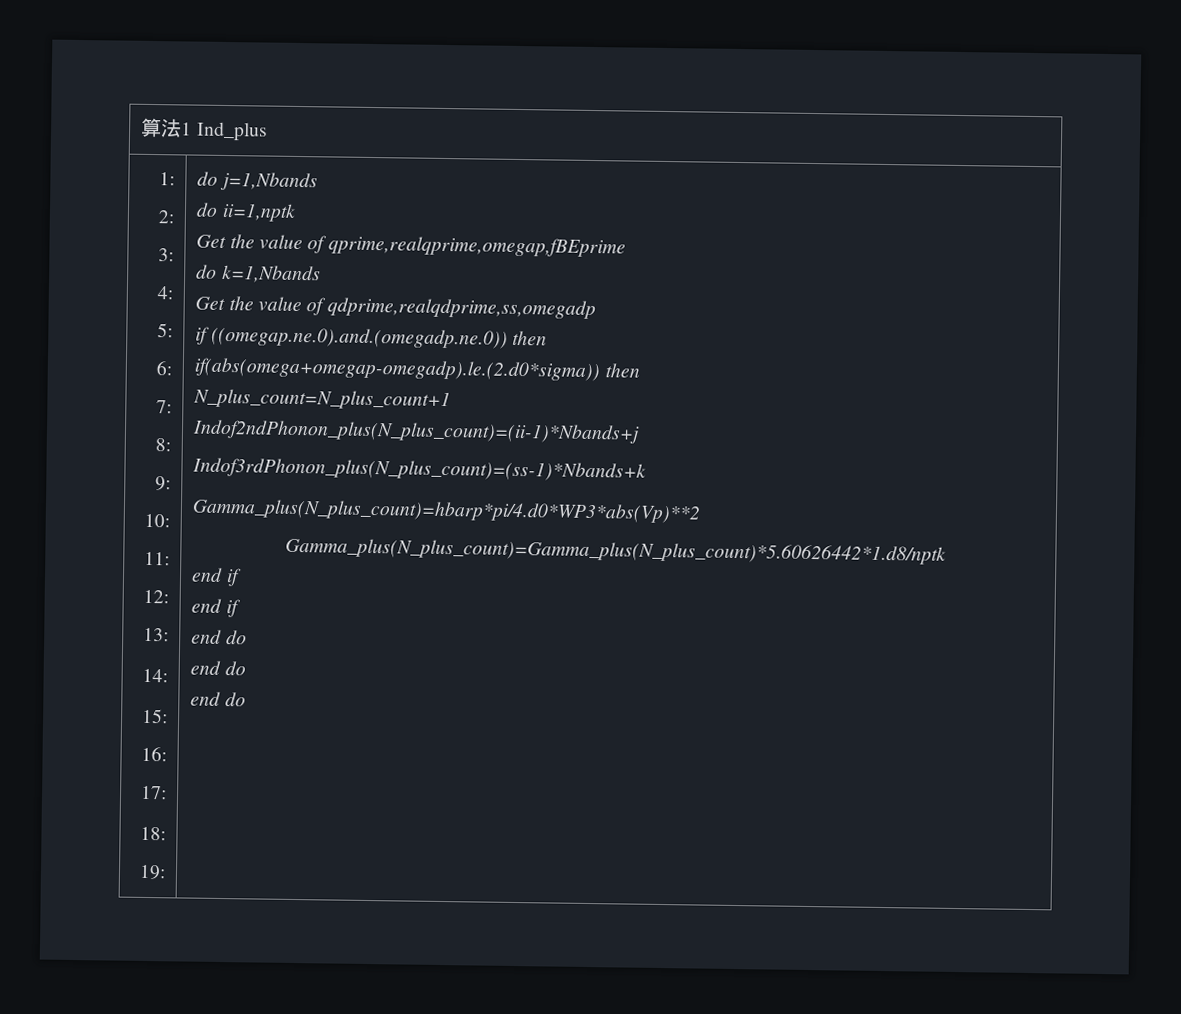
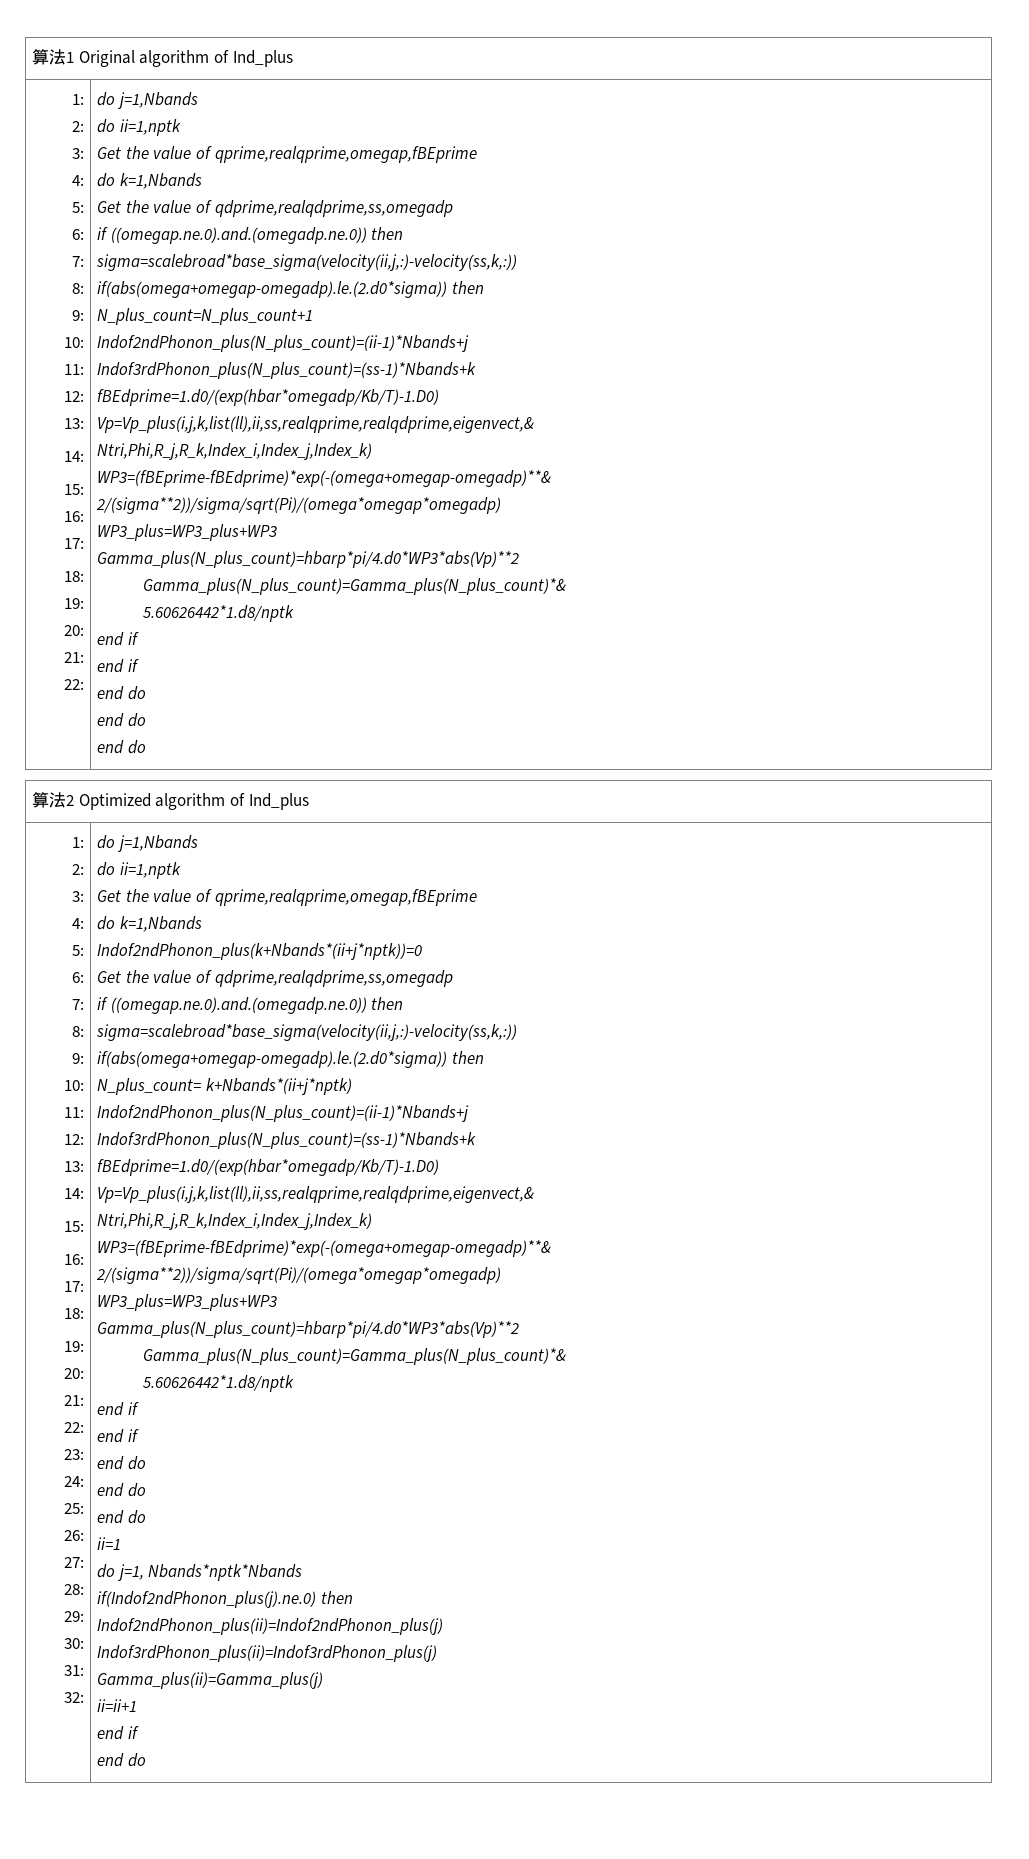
(193, 129) none -> [78,50,230,67] Original algorithm of
(166, 872) none -> [63,625,84,636] [63,652,84,663] [63,679,84,690] // 20: // 21: // 22:
(548, 338) none -> [96,254,518,271] // sigma=scalebroad*base_sigma(velocity(ii,j,:)-velocity(ss,k,:))
[192,498,702,524] [285,537,947,565] // Gamma_plus(N_plus_count)=hbarp*pi/4.d0*WP3*abs(Vp)**2 // Gamma_plus(N_plus_count)=Gamma_plus(N_plus_count)*5.60626442*1.d8/nptk -> [97,389,440,406] [97,416,535,433] [97,443,373,460] [97,470,552,487] [96,497,502,514] [97,524,278,541] [97,551,520,568] [143,578,567,595] [143,605,295,622] // fBEdprime=1.d0/(exp(hbar*omegadp/Kb/T)-1.D0) // Vp=Vp_plus(i,j,k,list(ll),ii,ss,realqprime,realqdprime,eigenvect,& // Ntri,Phi,R_j,R_k,Index_i,Index_j,Index_k) // WP3=(fBEprime-fBEdprime)*exp(-(omega+omegap-omegadp)**& // 2/(sigma**2))/sigma/sqrt(Pi)/(omega*omegap*omegadp) // WP3_plus=WP3_plus+WP3 // Gamma_plus(N_plus_count)=hbarp*pi/4.d0*WP3*abs(Vp)**2 // Gamma_plus(N_plus_count)=Gamma_plus(N_plus_count)*& // 5.60626442*1.d8/nptk
(246, 699) none -> [32,792,309,810] [71,837,84,848] [71,864,84,875] [71,891,84,902] [71,918,84,929] [71,945,84,956] [71,972,84,983] [71,999,84,1010] [71,1026,84,1037] [71,1053,84,1064] [63,1080,84,1091] [63,1107,84,1118] [63,1134,84,1145] [63,1161,84,1172] [63,1188,84,1199] [63,1221,84,1232] [63,1254,84,1265] [63,1281,84,1292] [63,1308,84,1319] [63,1341,84,1352] [63,1368,84,1379] [63,1395,84,1406] [63,1422,84,1433] [63,1449,84,1460] [63,1476,84,1487] [63,1503,84,1514] [63,1530,84,1541] [63,1557,84,1568] [63,1584,84,1595] [63,1611,84,1622] [63,1638,84,1649] [63,1665,84,1676] [63,1692,84,1703] [97,835,198,852] [97,862,181,879] [97,889,477,906] [97,916,202,932] [97,943,423,960] [97,970,453,987] [97,997,404,1014] [96,1024,518,1041] [97,1051,484,1068] [97,1078,352,1095] [97,1105,470,1122] [97,1132,477,1149] [97,1159,440,1176] [97,1186,535,1203] [97,1213,373,1230] [97,1240,552,1257] [96,1267,502,1284] [97,1294,278,1311] [97,1321,520,1338] [143,1348,567,1365] [143,1375,295,1392] [97,1402,139,1416] [97,1429,139,1443] [97,1456,146,1470] [97,1483,146,1497] [97,1510,146,1524] [97,1537,122,1550] [97,1564,303,1581] [97,1591,353,1608] [97,1618,444,1635] [97,1645,438,1662] [97,1672,324,1689] [97,1699,138,1712] [97,1726,139,1740] [97,1753,146,1767] // 算法2 Optimized algorithm of Ind_plus // 1: // 2: // 3: // 4: // 5: // 6: // 7: // 8: // 9: // 10: // 11: // 12: // 13: // 14: // 15: // 16: // 17: // 18: // 19: // 20: // 21: // 22: // 23: // 24: // 25: // 26: // 27: // 28: // 29: // 30: // 31: // 32: | do j=1,Nbands // do ii=1,nptk // Get the value of qprime,realqprime,omegap,fBEprime // do k=1,Nbands // Indof2ndPhonon_plus(k+Nbands*(ii+j*nptk))=0 // Get the value of qdprime,realqdprime,ss,omegadp // if ((omegap.ne.0).and.(omegadp.ne.0)) then // sigma=scalebroad*base_sigma(velocity(ii,j,:)-velocity(ss,k,:)) // if(abs(omega+omegap-omegadp).le.(2.d0*sigma)) then // N_plus_count= k+Nbands*(ii+j*nptk) // Indof2ndPhonon_plus(N_plus_count)=(ii-1)*Nbands+j // Indof3rdPhonon_plus(N_plus_count)=(ss-1)*Nbands+k // fBEdprime=1.d0/(exp(hbar*omegadp/Kb/T)-1.D0) // Vp=Vp_plus(i,j,k,list(ll),ii,ss,realqprime,realqdprime,eigenvect,& // Ntri,Phi,R_j,R_k,Index_i,Index_j,Index_k) // WP3=(fBEprime-fBEdprime)*exp(-(omega+omegap-omegadp)**& // 2/(sigma**2))/sigma/sqrt(Pi)/(omega*omegap*omegadp) // WP3_plus=WP3_plus+WP3 // Gamma_plus(N_plus_count)=hbarp*pi/4.d0*WP3*abs(Vp)**2 // Gamma_plus(N_plus_count)=Gamma_plus(N_plus_count)*& // 5.60626442*1.d8/nptk // end if // end if // end do // end do // end do // ii=1 // do j=1, Nbands*nptk*Nbands // if(Indof2ndPhonon_plus(j).ne.0) then // Indof2ndPhonon_plus(ii)=Indof2ndPhonon_plus(j) // Indof3rdPhonon_plus(ii)=Indof3rdPhonon_plus(j) // Gamma_plus(ii)=Gamma_plus(j) // ii=ii+1 // end if // end do

